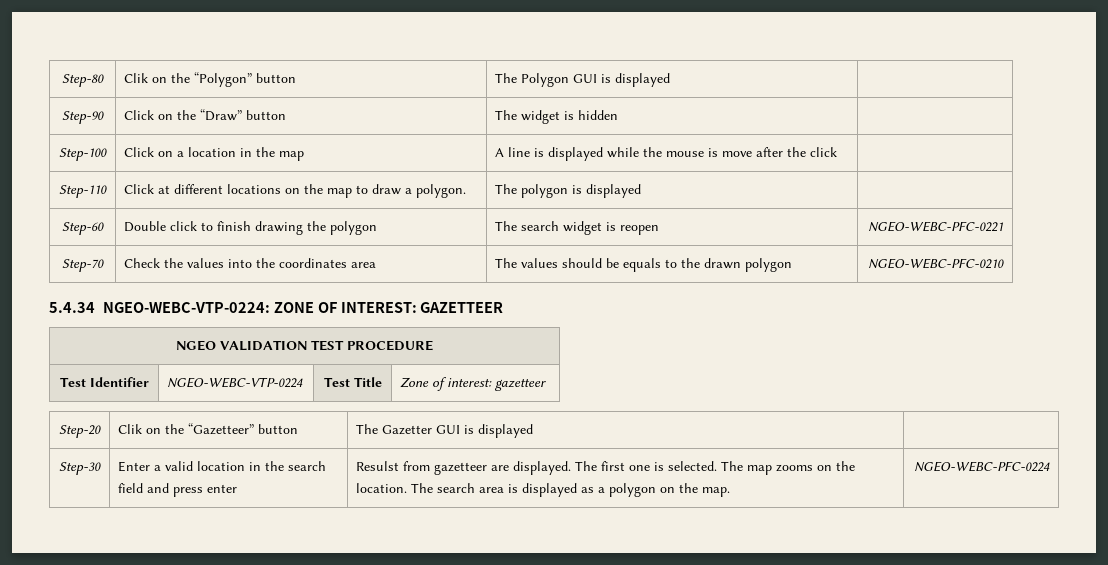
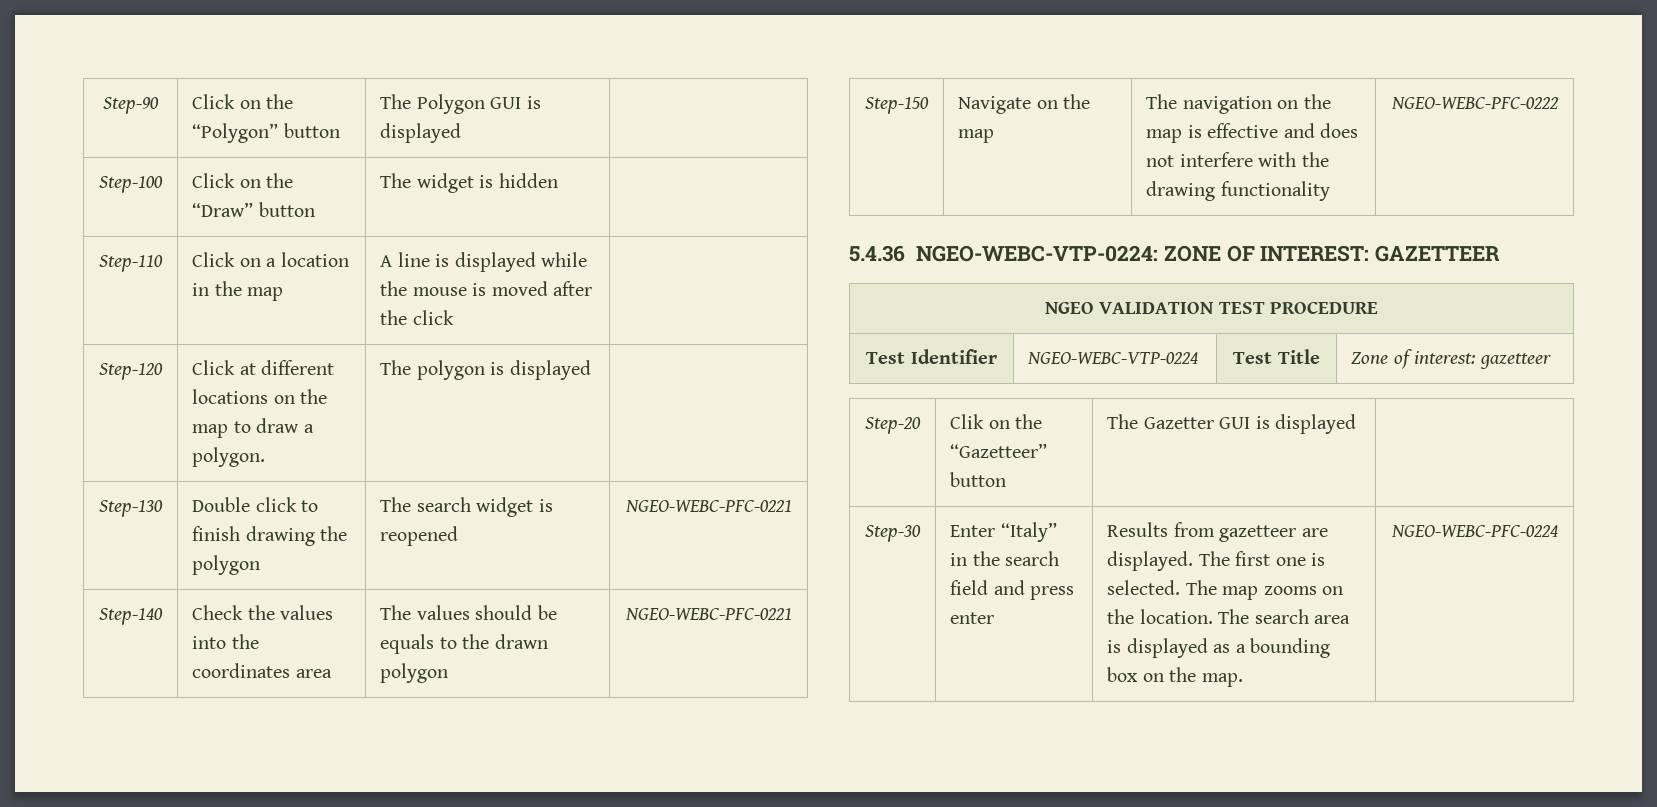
[62,74,104,87] [124,73,149,83] Step-80 | Clik -> [103,97,159,114] [192,94,236,109] Step-90 | Click
[62,111,104,124] Step-90 -> [99,176,163,193] Step-100
[59,148,107,161] Step-100 -> [99,255,163,272] Step-110
[722,151,753,157] move -> [491,281,548,296] moved
[59,185,107,198] Step-110 -> [99,363,163,380] Step-120
[62,222,104,235] Step-60 -> [99,500,163,517] Step-130
[620,225,660,235] [867,221,1004,232] [62,259,104,272] reopen | NGEO-WEBC-PFC-0221 // Step-70 -> [380,526,459,546] [624,500,792,512] [99,608,163,625] reopened | NGEO-WEBC-PFC-0221 // Step-140
[867,258,1004,269] [49,302,95,313] NGEO-WEBC-PFC-0210 // 5.4.34 -> [624,608,792,620] [865,97,929,114] [958,94,1091,114] [958,129,995,143] [1146,94,1331,114] [1146,123,1358,143] [1146,152,1329,167] [1146,181,1330,201] [1390,97,1558,109] [849,245,905,262] NGEO-WEBC-PFC-0221 // Step-150 | Navigate on the map | The navigation on the map is effective and does not interfere with the drawing functionality | NGEO-WEBC-PFC-0222 // 5.4.36
[154,461,246,471] a valid location -> [1000,522,1057,542] “Italy”
[356,461,400,471] Resulst -> [1107,522,1169,537] Results
[609,483,657,497] polygon -> [1249,638,1330,658] [1107,667,1139,682] bounding box

